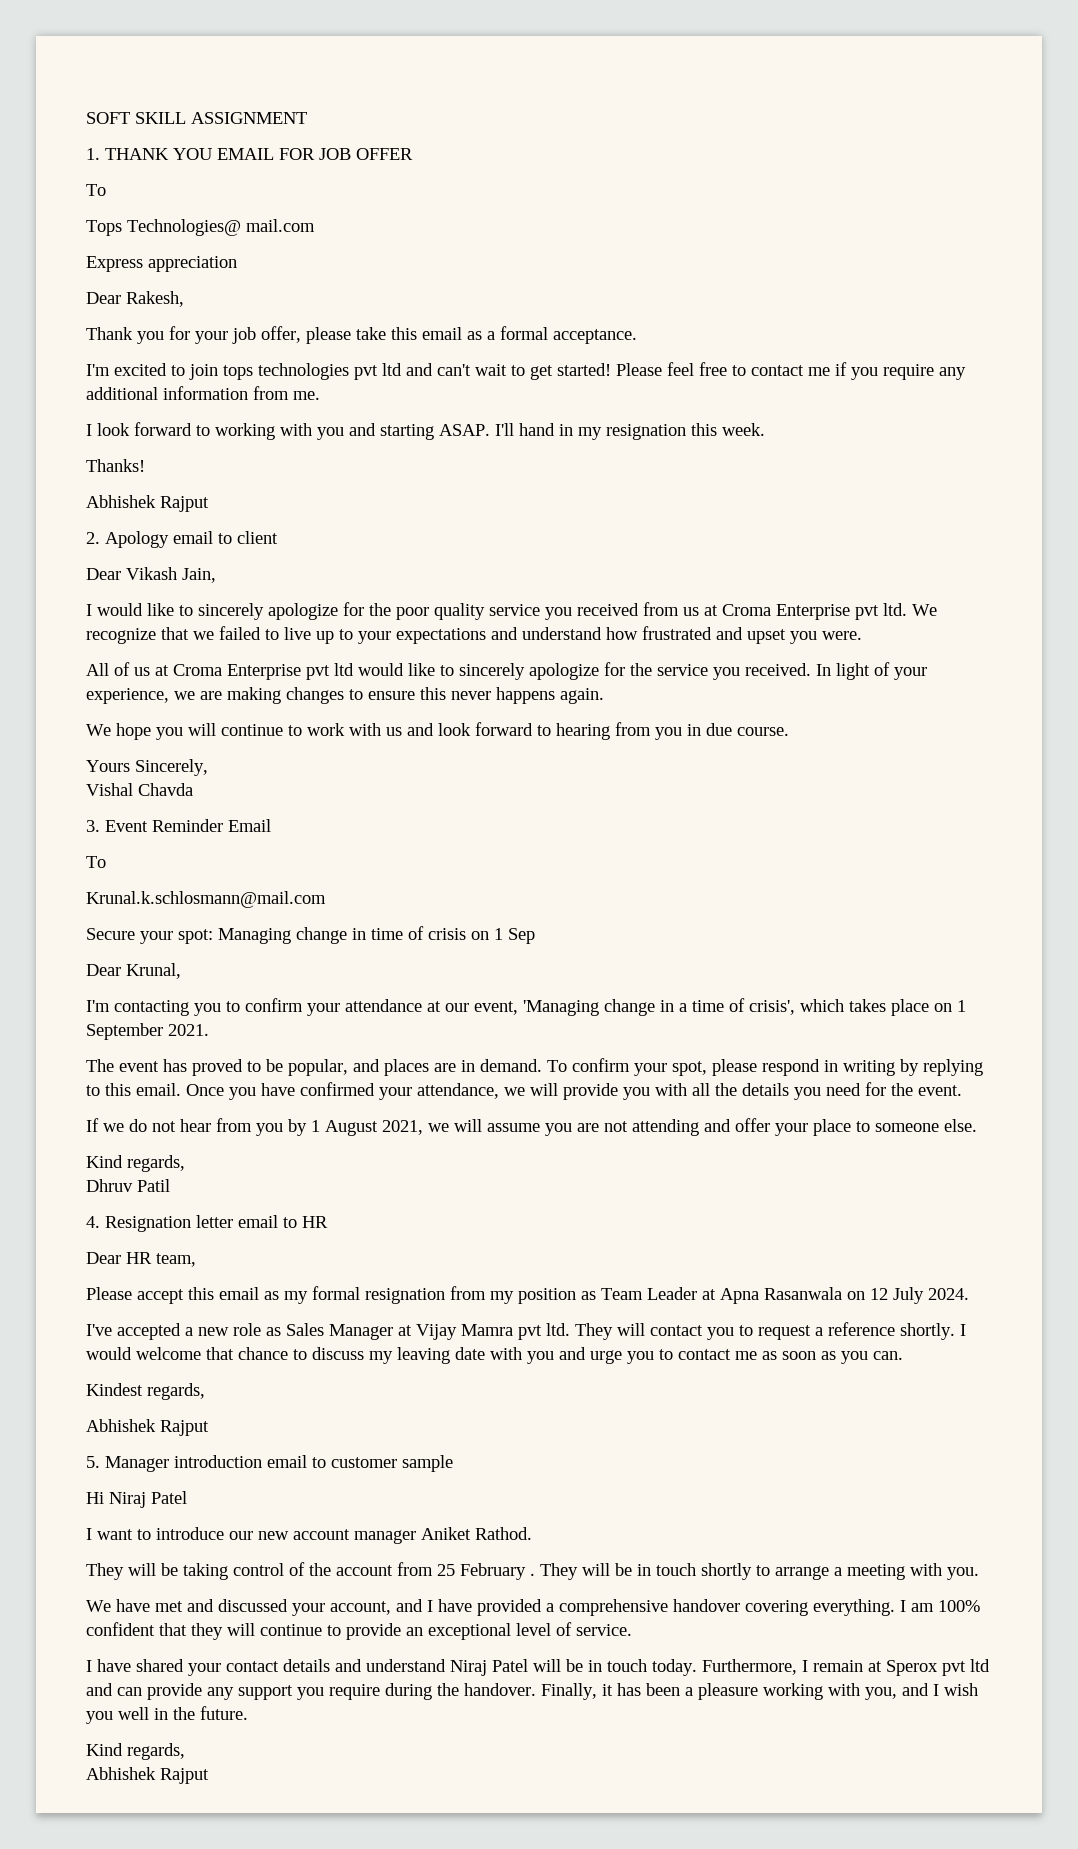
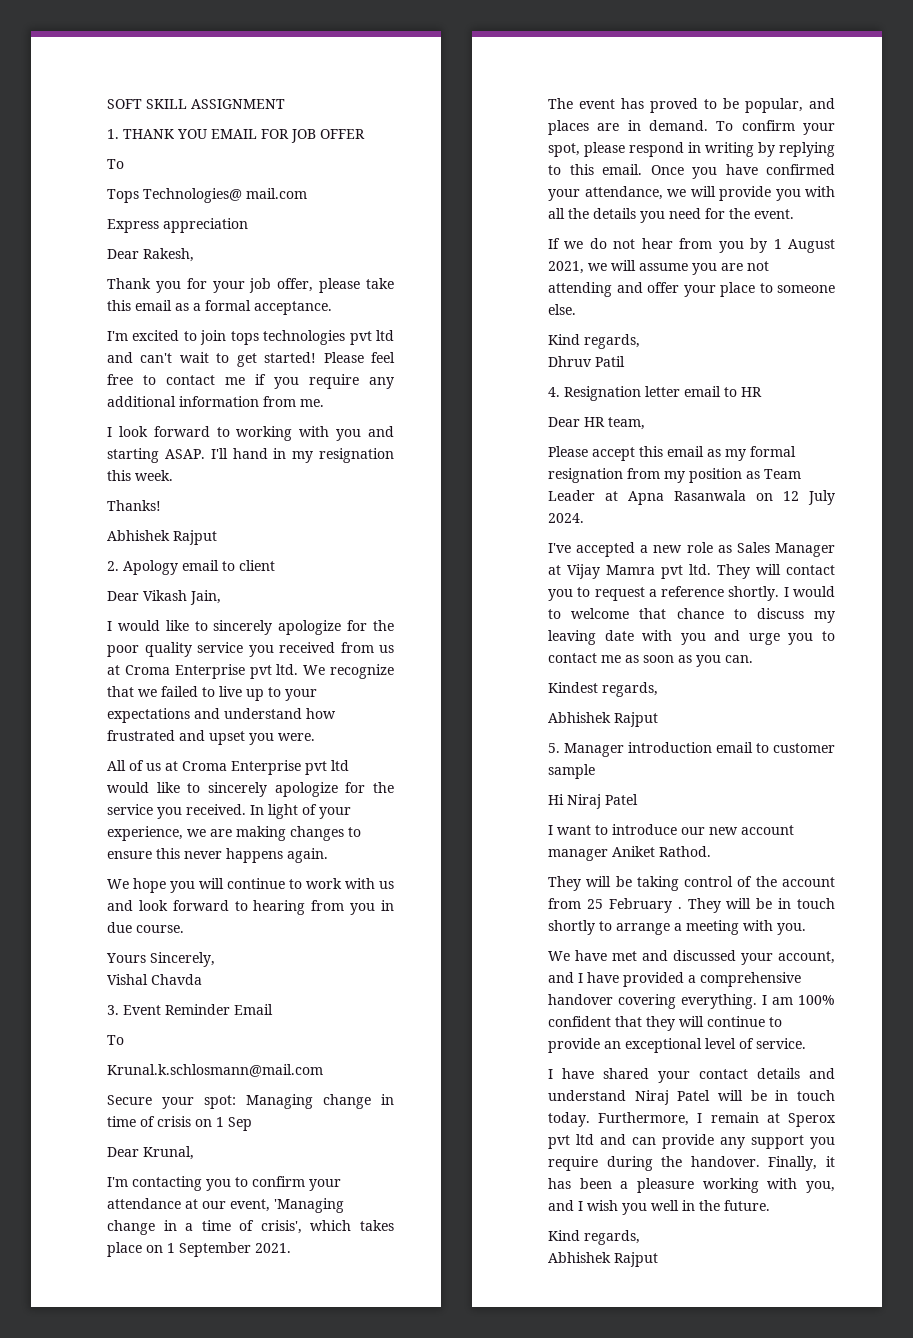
(132, 1353) none -> [548,609,561,619] to

